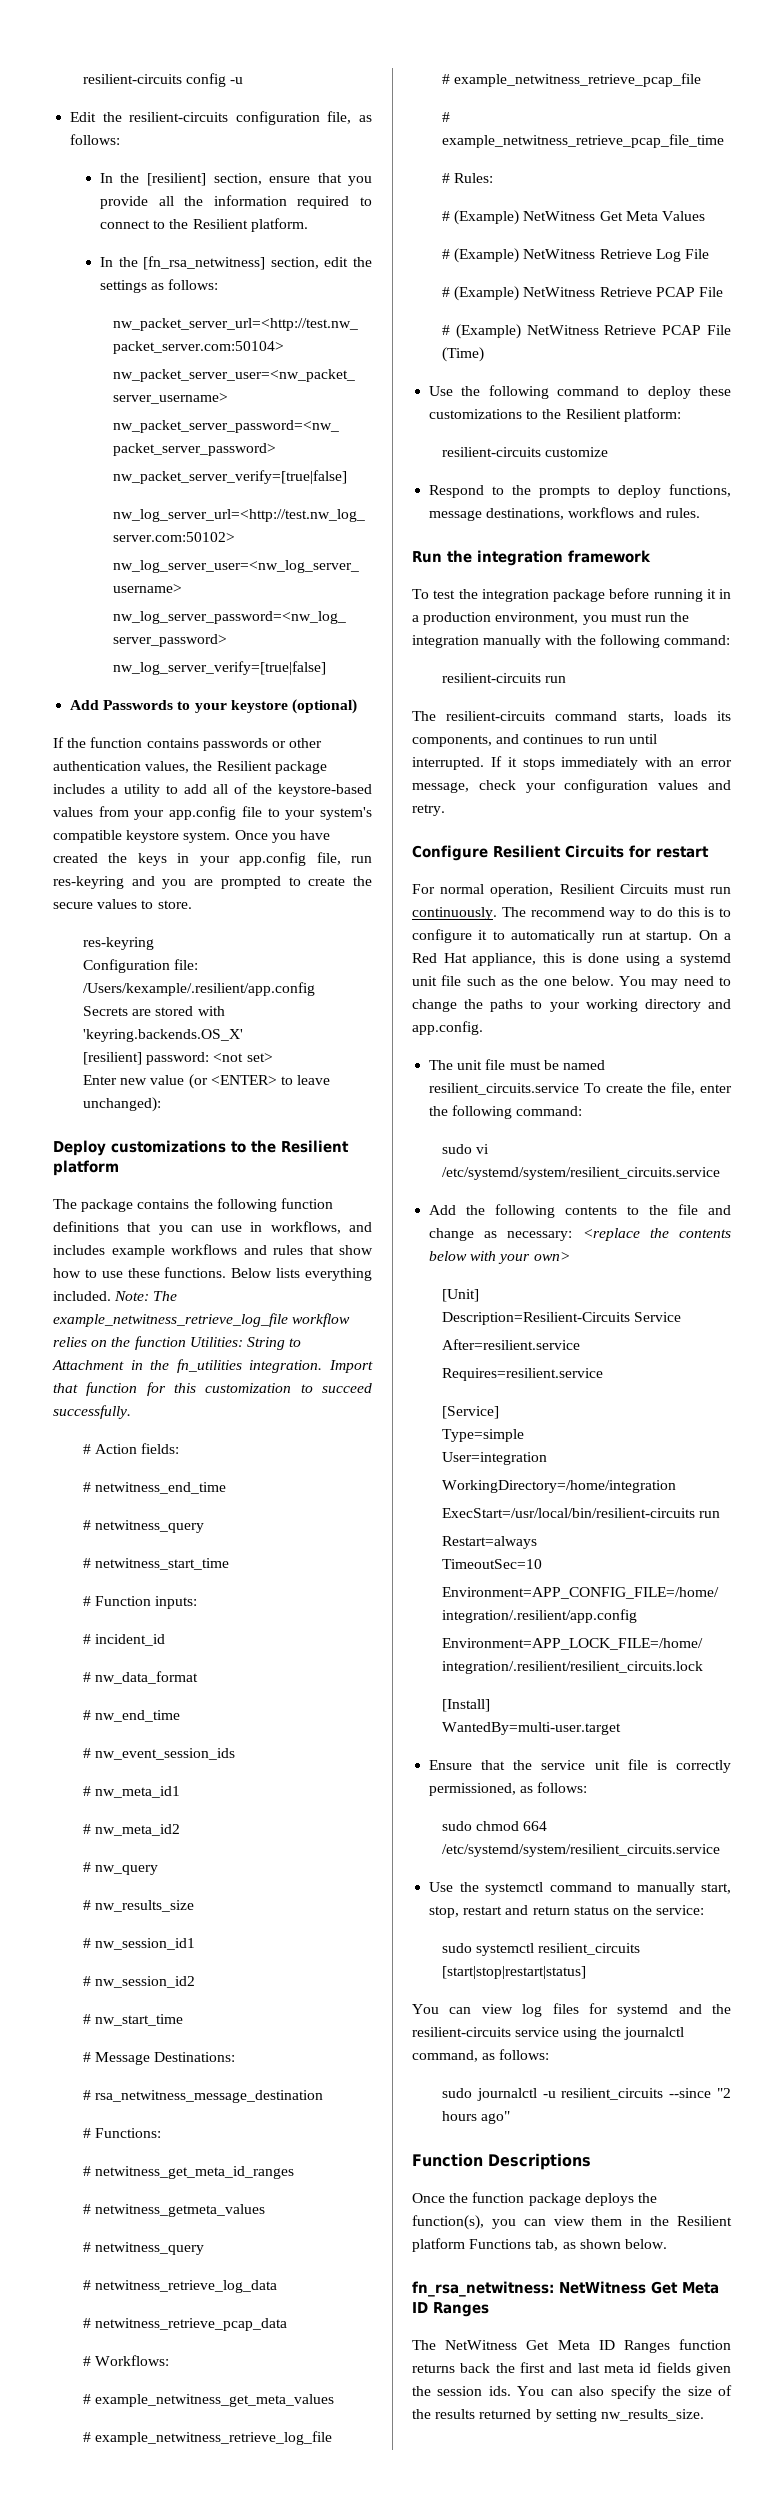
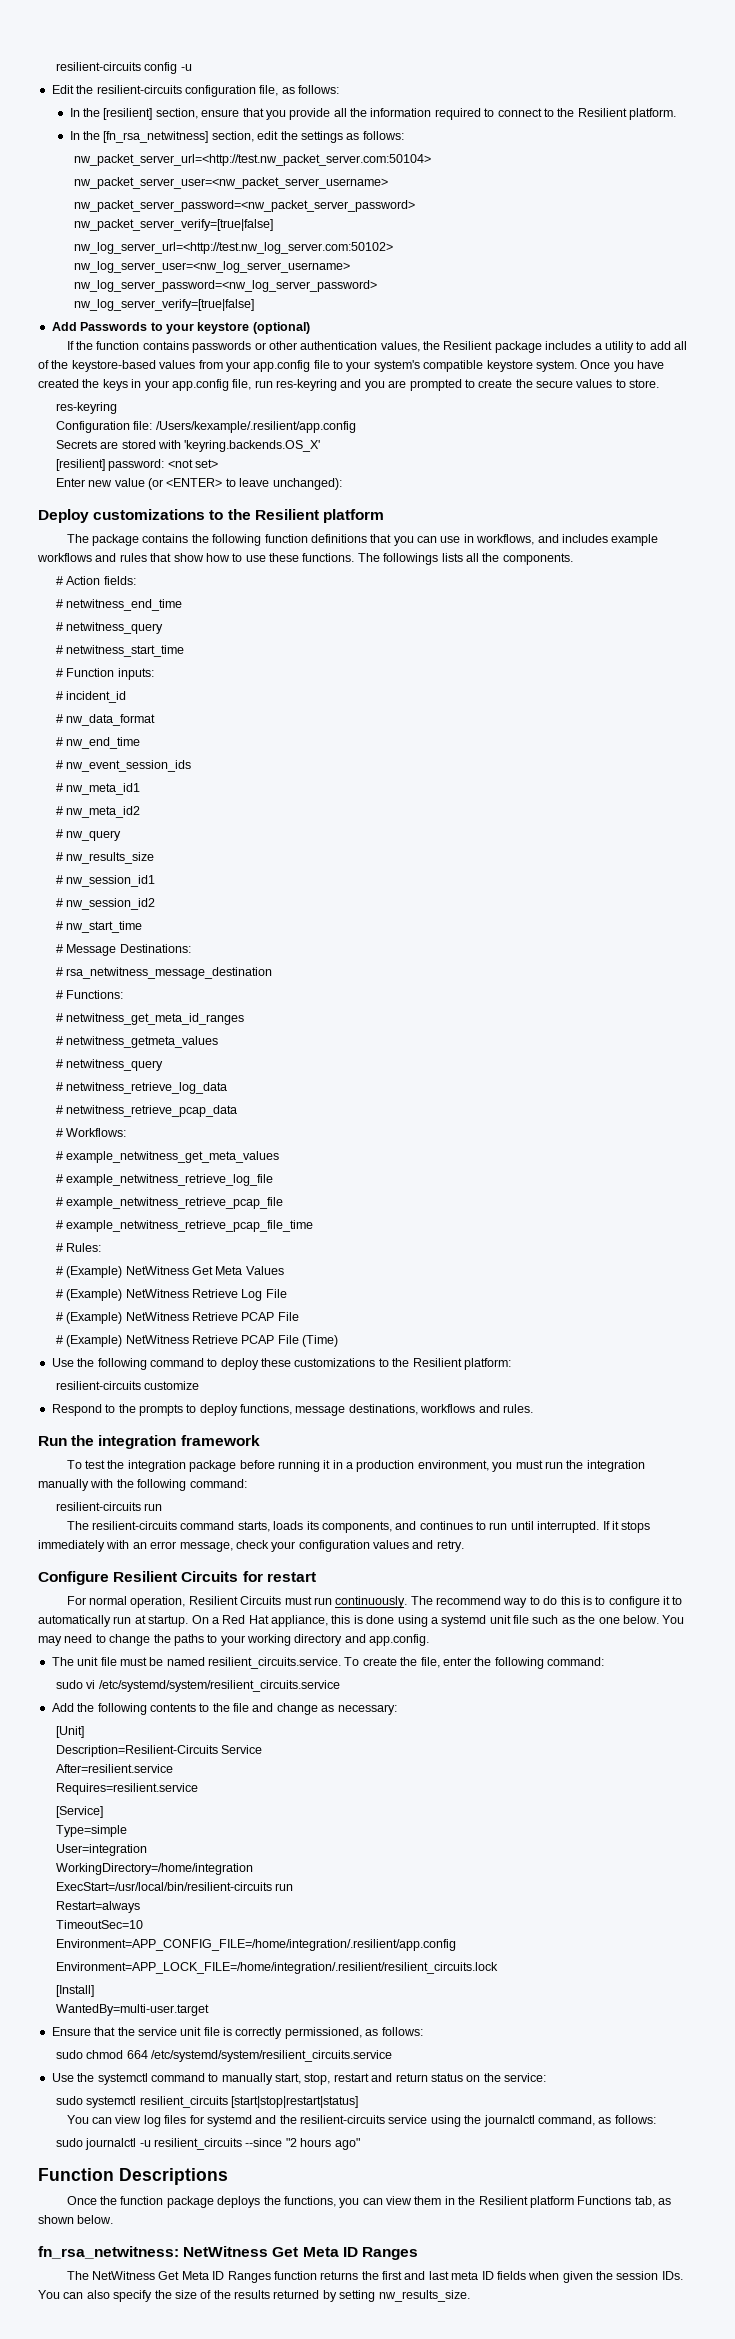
[231,1268,372,1281] [53,1291,178,1301] [53,1313,351,1327] [53,1336,302,1350] [52,1359,373,1373] [53,1382,372,1396] [53,1405,131,1419] Below lists everything included. Note: The example_netwitness_retrieve_log_file workflow relies on the function Utilities: String to Attachment in the fn_utilities integration. Import that function for this customization to succeed successfully. -> [357,553,573,565] The followings lists all the components.
[429,1083,580,1095] resilient_circuits.service -> [208,1657,341,1669] resilient_circuits.service.
[582,1228,731,1241] [429,1251,570,1264] <replace the contents below with your own> -> (397, 1709) none
[412,2215,484,2230] function(s), -> [283,2196,336,2207] functions,
[460,2363,491,2373] back -> (359, 2275) none
[639,2362,691,2373] id fields -> [481,2271,560,2280] ID fields when
[488,2386,511,2396] ids. -> [661,2271,683,2280] IDs.

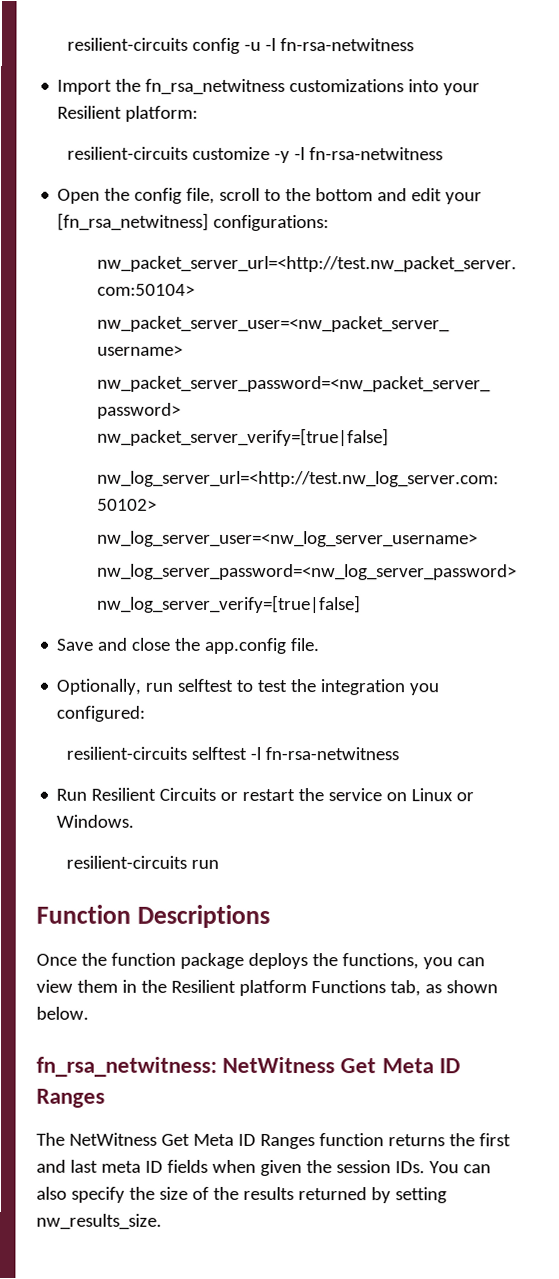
[51,85,339,97] [69,108,677,120] [69,131,404,143] // Edit the resilient-circuits configuration file, as follows: // In the [resilient] section, ensure that you provide all the information required to connect to the Resilient platform. // In the [fn_rsa_netwitness] section, edit the settings as follows: -> [265,37,415,52] [57,78,481,96] [57,105,199,122] [67,146,444,164] [57,187,483,205] [57,212,330,232] -l fn-rsa-netwitness // Import the fn_rsa_netwitness customizations into your Resilient platform: // resilient-circuits customize -y -l fn-rsa-netwitness // Open the config file, scroll to the bottom and edit your [fn_rsa_netwitness] configurations:
[51,322,310,334] [66,341,688,353] [38,360,664,372] [38,379,660,391] [55,402,117,414] [55,421,356,433] [55,440,321,452] [55,459,219,471] [55,478,342,490] [38,509,384,523] [66,534,659,546] [37,553,573,565] [55,576,136,585] [55,599,183,611] [55,622,164,634] [55,645,185,657] [55,668,154,680] [55,691,127,703] [55,714,156,726] [55,737,141,749] [55,760,192,772] [55,783,141,795] [55,806,141,818] [55,829,122,841] [55,852,155,864] [55,875,156,887] [55,898,156,910] [55,921,143,933] [55,944,191,956] [55,967,273,979] [55,990,124,999] [55,1013,245,1025] [55,1036,219,1048] [55,1059,164,1071] [55,1082,228,1094] [55,1105,238,1117] [55,1128,127,1137] [55,1151,280,1163] [55,1174,274,1186] [55,1197,284,1209] [55,1220,314,1232] [55,1243,102,1252] [55,1266,284,1278] [55,1289,287,1301] [55,1312,299,1324] [55,1335,339,1347] [51,1358,511,1370] [55,1381,200,1390] [51,1404,533,1416] [38,1435,260,1449] [66,1460,645,1472] [38,1479,247,1491] [55,1502,163,1511] [66,1521,651,1533] [38,1540,464,1552] [38,1571,316,1585] [66,1596,683,1608] [38,1615,685,1627] [38,1634,430,1646] [51,1657,604,1669] [55,1680,340,1692] [51,1703,397,1715] [55,1726,84,1738] [55,1745,263,1757] [55,1764,173,1773] [55,1783,198,1795] [55,1806,103,1818] [55,1825,127,1837] [55,1844,147,1856] [55,1863,253,1875] [55,1882,294,1891] [55,1901,140,1913] [55,1920,143,1929] [55,1939,456,1951] [55,1962,498,1974] [55,1985,94,1997] [55,2004,209,2016] [51,2027,423,2039] [55,2050,393,2062] [51,2073,546,2085] [55,2096,359,2108] [66,2115,656,2127] [55,2138,360,2150] Add Passwords to your keystore (optional) // If the function contains passwords or other authentication values, the Resilient package includes a utility to add all of the keystore-based values from your app.config file to your system's compatible keystore system. Once you have created the keys in your app.config file, run res-keyring and you are prompted to create the secure values to store. // res-keyring // Configuration file: /Users/kexample/.resilient/app.config // Secrets are stored with 'keyring.backends.OS_X' // [resilient] password: <not set> // Enter new value (or <ENTER> to leave unchanged): // Deploy customizations to the Resilient platform // The package contains the following function definitions that you can use in workflows, and includes example workflows and rules that show how to use these functions. The followings lists all the components. // # Action fields: // # netwitness_end_time // # netwitness_query // # netwitness_start_time // # Function inputs: // # incident_id // # nw_data_format // # nw_end_time // # nw_event_session_ids // # nw_meta_id1 // # nw_meta_id2 // # nw_query // # nw_results_size // # nw_session_id1 // # nw_session_id2 // # nw_start_time // # Message Destinations: // # rsa_netwitness_message_destination // # Functions: // # netwitness_get_meta_id_ranges // # netwitness_getmeta_values // # netwitness_query // # netwitness_retrieve_log_data // # netwitness_retrieve_pcap_data // # Workflows: // # example_netwitness_get_meta_values // # example_netwitness_retrieve_log_file // # example_netwitness_retrieve_pcap_file // # example_netwitness_retrieve_pcap_file_time // # Rules: // # (Example) NetWitness Get Meta Values // # (Example) NetWitness Retrieve Log File // # (Example) NetWitness Retrieve PCAP File // # (Example) NetWitness Retrieve PCAP File (Time) // Use the following command to deploy these customizations to the Resilient platform: // resilient-circuits customize // Respond to the prompts to deploy functions, message destinations, workflows and rules. // Run the integration framework // To test the integration package before running it in a production environment, you must run the integration manually with the following command: // resilient-circuits run // The resilient-circuits command starts, loads its components, and continues to run until interrupted. If it stops immediately with an error message, check your configuration values and retry. // Configure Resilient Circuits for restart // For normal operation, Resilient Circuits must run continuously. The recommend way to do this is to configure it to automatically run at startup. On a Red Hat appliance, this is done using a systemd unit file such as the one below. You may need to change the paths to your working directory and app.config. // The unit file must be named resilient_circuits.service. To create the file, enter the following command: // sudo vi /etc/systemd/system/resilient_circuits.service // Add the following contents to the file and change as necessary: // [Unit] // Description=Resilient-Circuits Service // After=resilient.service // Requires=resilient.service // [Service] // Type=simple // User=integration // WorkingDirectory=/home/integration // ExecStart=/usr/local/bin/resilient-circuits run // Restart=always // TimeoutSec=10 // Environment=APP_CONFIG_FILE=/home/integration/.resilient/app.config // Environment=APP_LOCK_FILE=/home/integration/.resilient/resilient_circuits.lock // [Install] // WantedBy=multi-user.target // Ensure that the service unit file is correctly permissioned, as follows: // sudo chmod 664 /etc/systemd/system/resilient_circuits.service // Use the systemctl command to manually start, stop, restart and return status on the service: // sudo systemctl resilient_circuits [start|stop|restart|status] // You can view log files for systemd and the resilient-circuits service using the journalctl command, as follows: // sudo journalctl -u resilient_circuits --since "2 hours ago" -> [56,637,321,655] [56,678,440,696] [56,705,146,722] [66,746,400,761] [56,787,475,802] [56,814,135,828] [66,855,220,869] Save and close the app.config file. // Optionally, run selftest to test the integration you configured: // resilient-circuits selftest -l fn-rsa-netwitness // Run Resilient Circuits or restart the service on Linux or Windows. // resilient-circuits run

